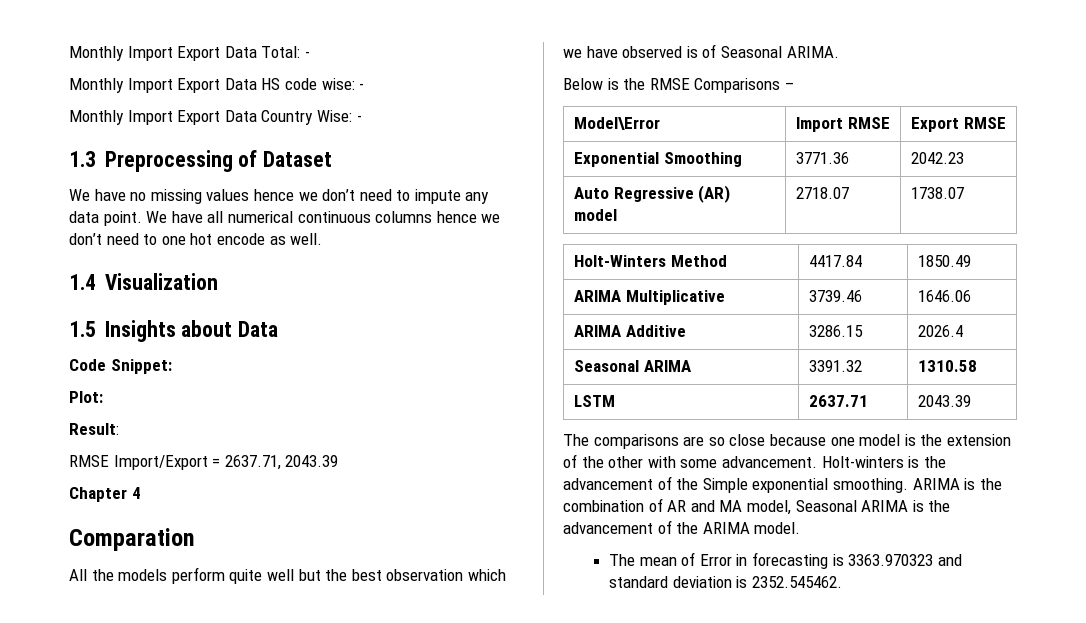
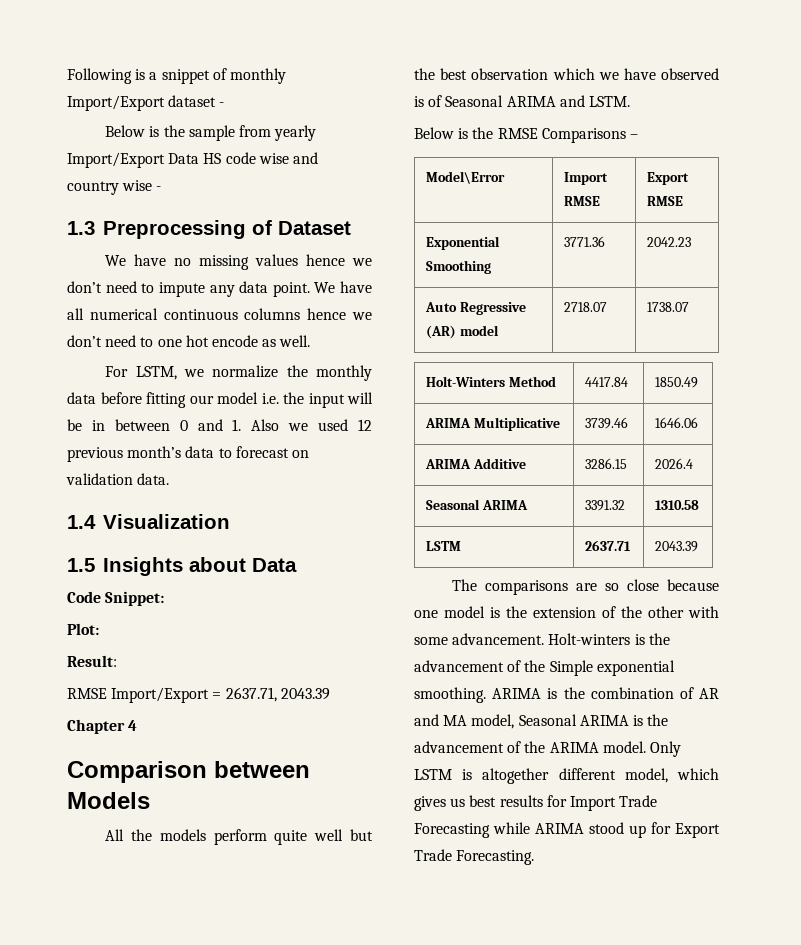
[69,46,310,61] [69,78,365,93] [69,110,352,125] Monthly Import Export Data Total: - // Monthly Import Export Data HS code wise: - // Monthly Import Export Data Country Wise: -> [67,68,286,84] [67,95,225,111] [105,125,317,141] [67,152,318,168] [67,180,153,195] Following is a snippet of monthly Import/Export dataset - // Below is the sample from yearly Import/Export Data HS code wise and country wise
(323, 239) none -> [105,365,372,381] [67,392,373,408] [67,419,372,431] [67,446,309,462] [66,473,170,485] // For LSTM, we normalize the monthly data before fitting our model i.e. the input will be in between 0 and 1. Also we used 12 previous month’s data to forecast on validation data.
[69,528,195,551] Comparation -> [67,761,310,783] [67,792,150,809] Comparison between Models
[786,46,839,58] ARIMA. -> [506,95,630,107] ARIMA and LSTM.
[609,552,962,569] [609,576,842,588] // The mean of Error in forecasting is 3363.970323 and standard deviation is 2352.545462. -> [649,741,681,757] [414,768,719,784] [414,795,658,811] [414,822,720,838] [414,849,535,865] Only LSTM is altogether different model, which gives us best results for Import Trade Forecasting while ARIMA stood up for Export Trade Forecasting.

